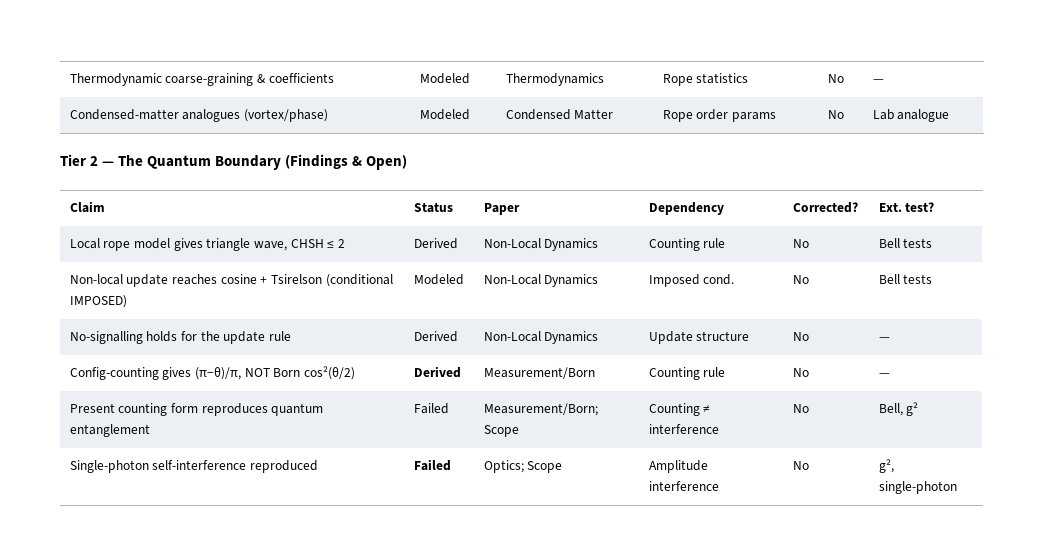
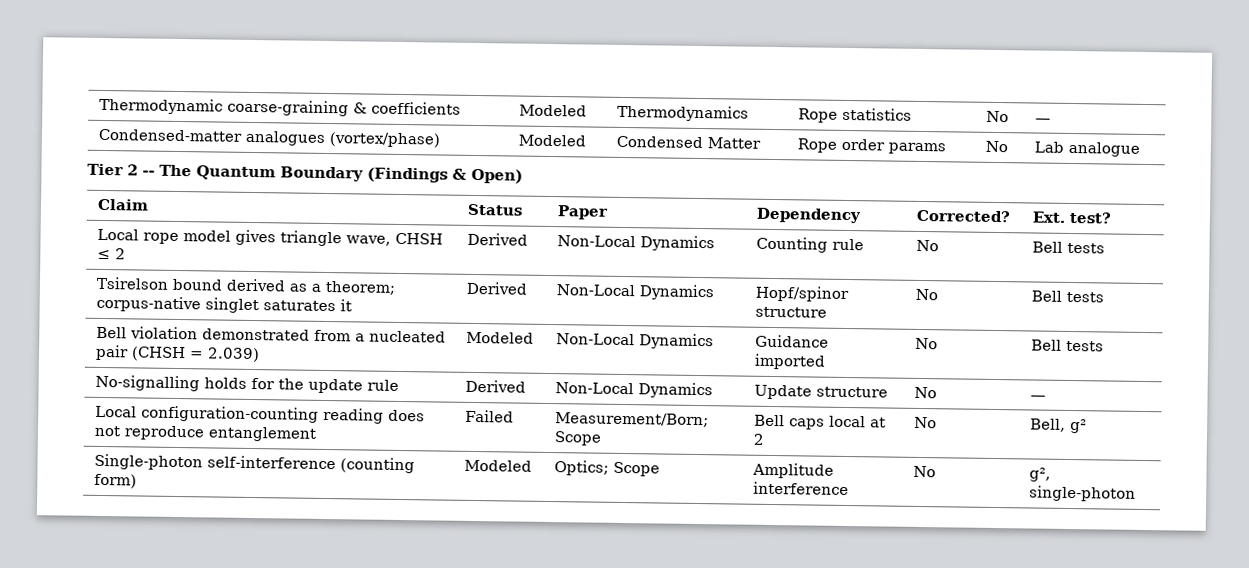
[102,161,115,166] — -> [142,170,155,176] --
[69,274,393,287] [69,295,127,308] Non-local update reaches cosine + Tsirelson (conditional IMPOSED) -> [95,276,396,295] [95,295,352,314] [465,281,528,295] [555,284,714,301] [754,285,849,303] [754,306,827,318] [914,288,938,301] [1030,290,1104,303] [95,326,446,343] [94,344,260,363] Tsirelson bound derived as a theorem; corpus-native singlet saturates it | Derived | Non-Local Dynamics | Hopf/spinor structure | No | Bell tests // Bell violation demonstrated from a nucleated pair (CHSH = 2.039)
[648,274,735,287] Imposed cond. -> [754,334,829,348] [753,353,826,370] Guidance imported
[69,366,355,380] [413,366,461,378] [483,367,595,379] [648,367,726,380] [792,368,809,377] [878,373,890,377] [69,403,324,416] Config-counting gives (π−θ)/π, NOT Born cos²(θ/2) | Derived | Measurement/Born | Counting rule | No | — // Present counting form reproduces quantum -> [94,405,425,424] [93,425,205,441] Local configuration-counting reading does not reproduce
[648,403,711,416] [648,424,719,434] Counting ≠ interference -> [753,414,886,430] [752,433,764,445] Bell caps local at 2
[250,460,319,473] [413,459,451,471] reproduced | Failed -> [339,457,415,474] [93,473,137,489] [463,459,532,472] (counting form) | Modeled

